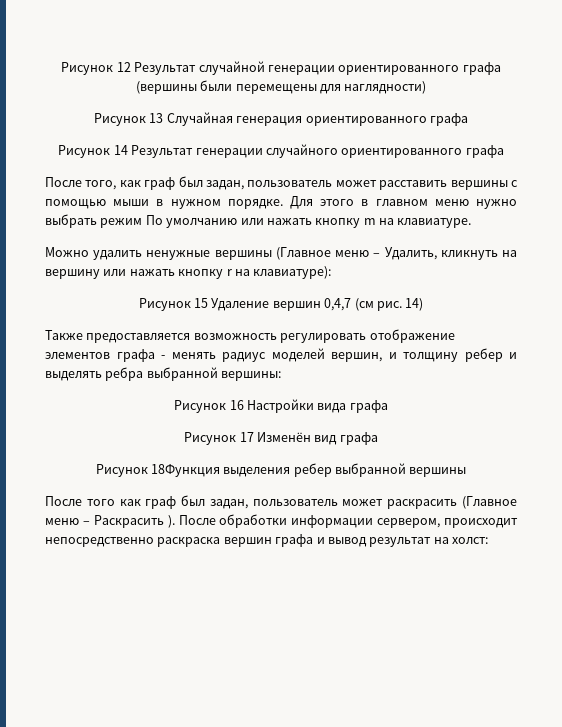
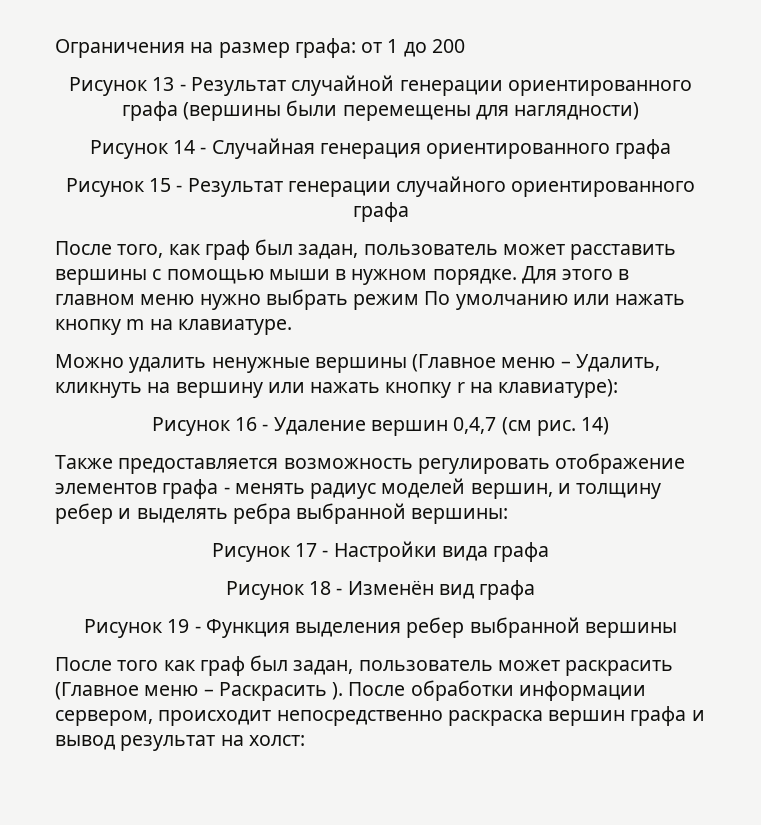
[61,62,131,75] Рисунок 12 -> [55,38,465,58] [69,77,186,96] Ограничения на размер графа: от 1 до 200 // Рисунок 13 -
[149,113,164,123] 13 -> [172,140,207,154] 14 -
[113,145,128,155] 14 -> [148,178,183,192] 15 -
[194,298,209,308] 15 -> [235,417,269,431] 16 -
[229,400,244,410] 16 -> [295,543,329,557] 17 -
[239,432,254,442] 17 -> [309,581,343,595] 18 -
[150,464,220,477] 18Функция -> [167,619,290,638] 19 - Функция

